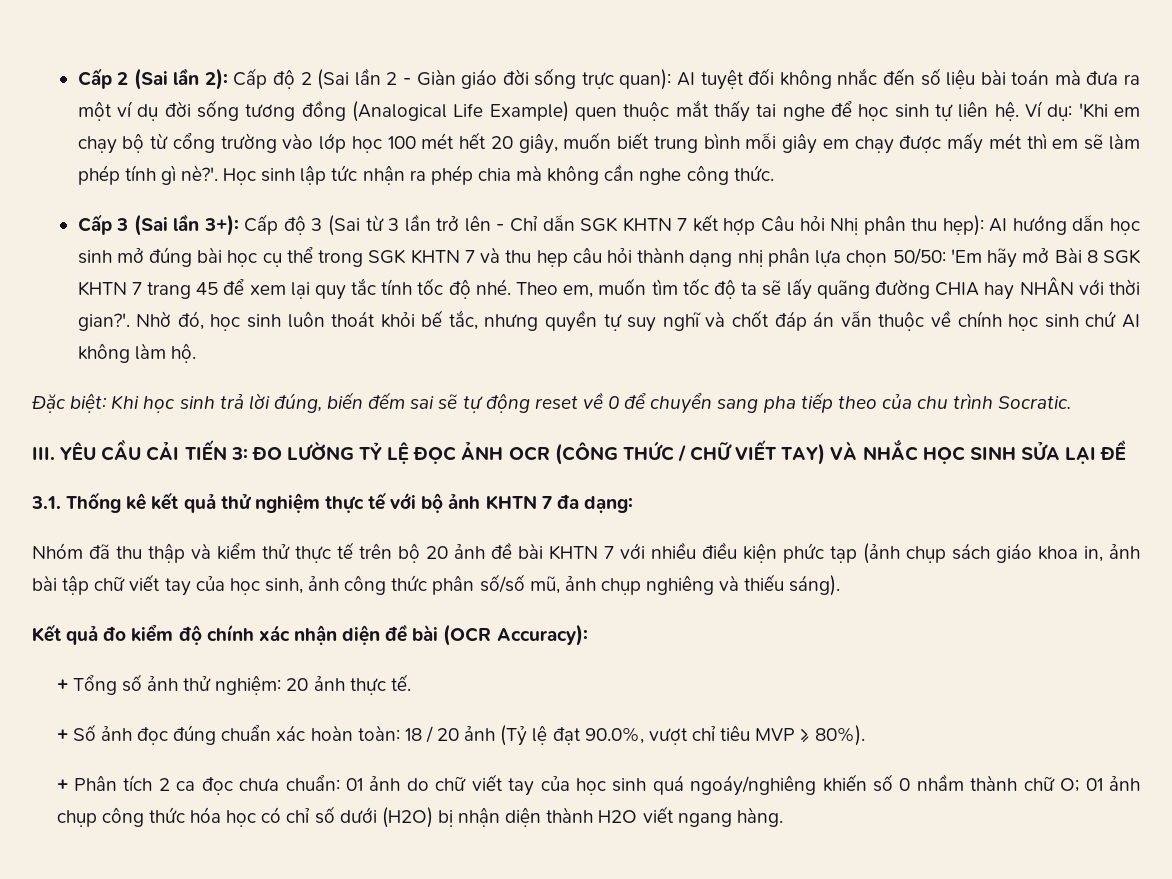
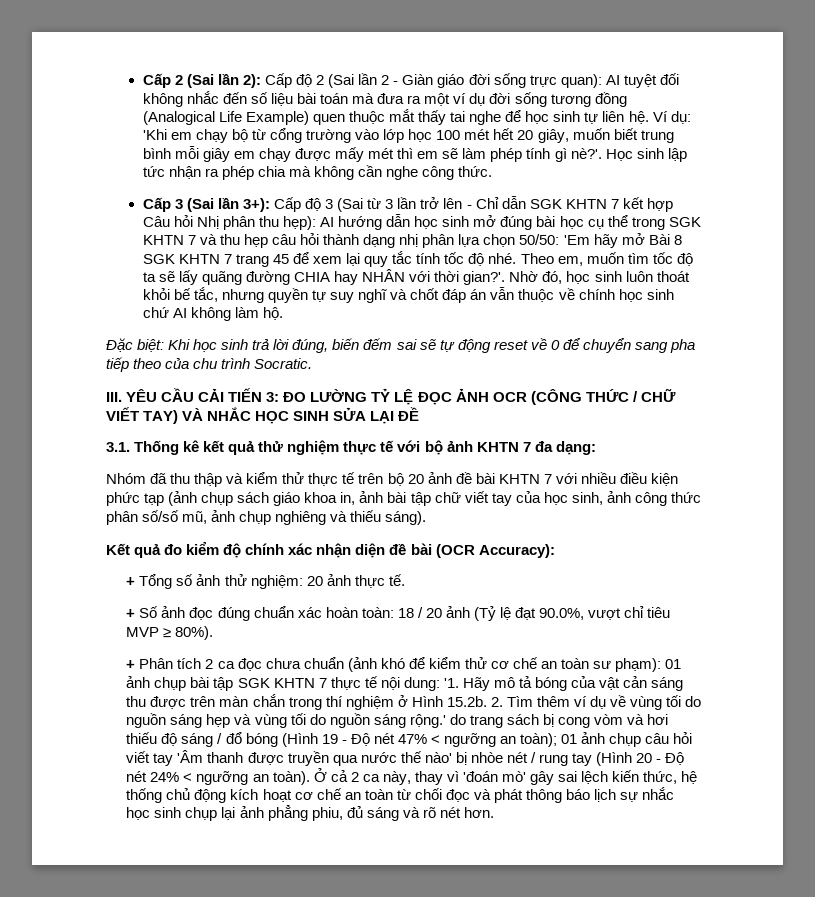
[285,774,1140,796] [56,806,783,828] chuẩn: 01 ảnh do chữ viết tay của học sinh quá ngoáy/nghiêng khiến số 0 nhầm thành chữ O; 01 ảnh chụp công thức hóa học có chỉ số dưới (H2O) bị nhận diện thành H2O viết ngang hàng. -> [303,657,682,672] [126,676,684,691] [126,694,702,710] [126,713,669,728] [126,732,693,747] [126,750,685,766] [126,768,698,785] [126,787,675,803] [126,805,494,821] chuẩn (ảnh khó để kiểm thử cơ chế an toàn sư phạm): 01 ảnh chụp bài tập SGK KHTN 7 thực tế nội dung: '1. Hãy mô tả bóng của vật cản sáng thu được trên màn chắn trong thí nghiệm ở Hình 15.2b. 2. Tìm thêm ví dụ về vùng tối do nguồn sáng hẹp và vùng tối do nguồn sáng rộng.' do trang sách bị cong vòm và hơi thiếu độ sáng / đổ bóng (Hình 19 - Độ nét 47% < ngưỡng an toàn); 01 ảnh chụp câu hỏi viết tay 'Âm thanh được truyền qua nước thế nào' bị nhòe nét / rung tay (Hình 20 - Độ nét 24% < ngưỡng an toàn). Ở cả 2 ca này, thay vì 'đoán mò' gây sai lệch kiến thức, hệ thống chủ động kích hoạt cơ chế an toàn từ chối đọc và phát thông báo lịch sự nhắc học sinh chụp lại ảnh phẳng phiu, đủ sáng và rõ nét hơn.

